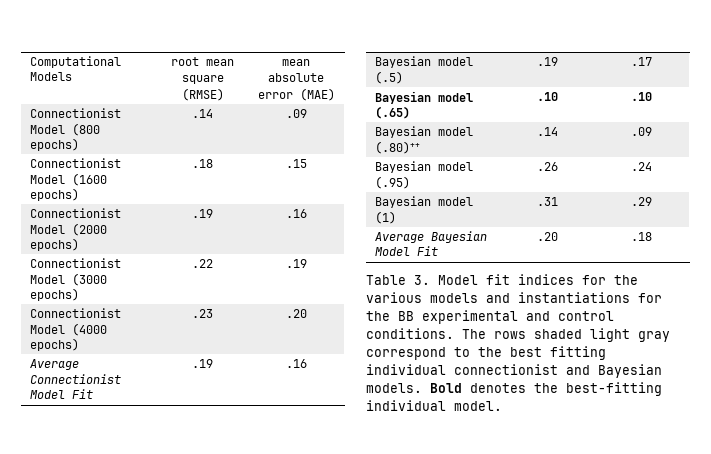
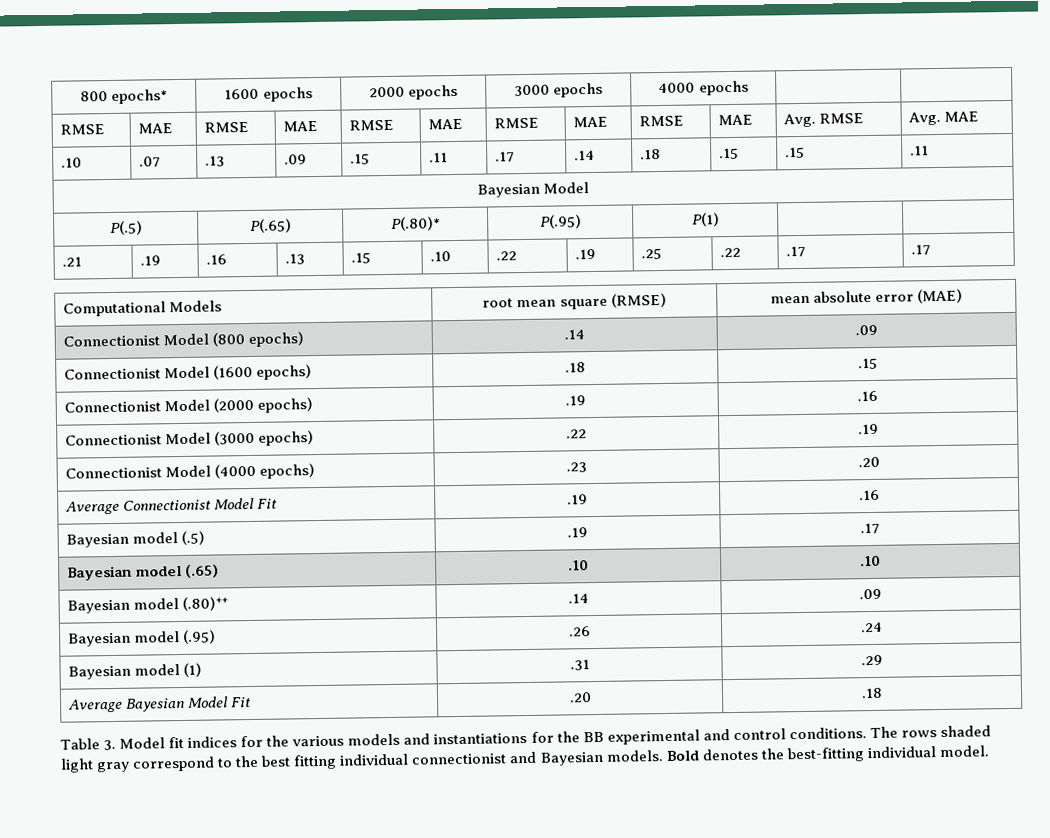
(29, 62) none -> [79,89,169,104] [224,87,313,102] [368,84,459,100] [513,82,604,98] [658,80,749,96] [59,124,105,135] [137,123,173,134] [203,121,249,133] [282,120,318,132] [348,119,394,131] [427,118,463,130] [493,117,539,129] [572,116,608,128] [638,115,684,127] [717,114,753,126] [782,113,864,128] [907,111,979,126] [60,157,82,168] [138,156,161,168] [204,155,225,167] [283,154,307,165] [349,153,370,165] [428,152,448,163] [494,151,515,163] [573,149,595,161] [639,149,661,160] [718,147,739,160] [784,146,805,159] [909,145,929,156] [476,182,590,198] [109,220,143,236] [249,218,292,233] [390,216,441,231] [539,214,582,229] [691,212,720,227] [61,256,82,267] [139,255,161,266] [205,254,227,265] [284,253,305,265] [350,252,371,264] [429,251,451,262] [495,251,517,261] [574,248,596,260] [640,248,662,260] [719,247,741,258] [785,245,806,258] [910,244,931,256] 800 epochs* | 1600 epochs | 2000 epochs | 3000 epochs | 4000 epochs | | // RMSE | MAE | RMSE | MAE | RMSE | MAE | RMSE | MAE | RMSE | MAE | Avg. RMSE | Avg. MAE // .10 | .07 | .13 | .09 | .15 | .11 | .17 | .14 | .18 | .15 | .15 | .11 // Bayesian Model // P(.5) | P(.65) | P(.80)* | P(.95) | P(1) | | // .21 | .19 | .16 | .13 | .15 | .10 | .22 | .19 | .25 | .22 | .17 | .17 //

